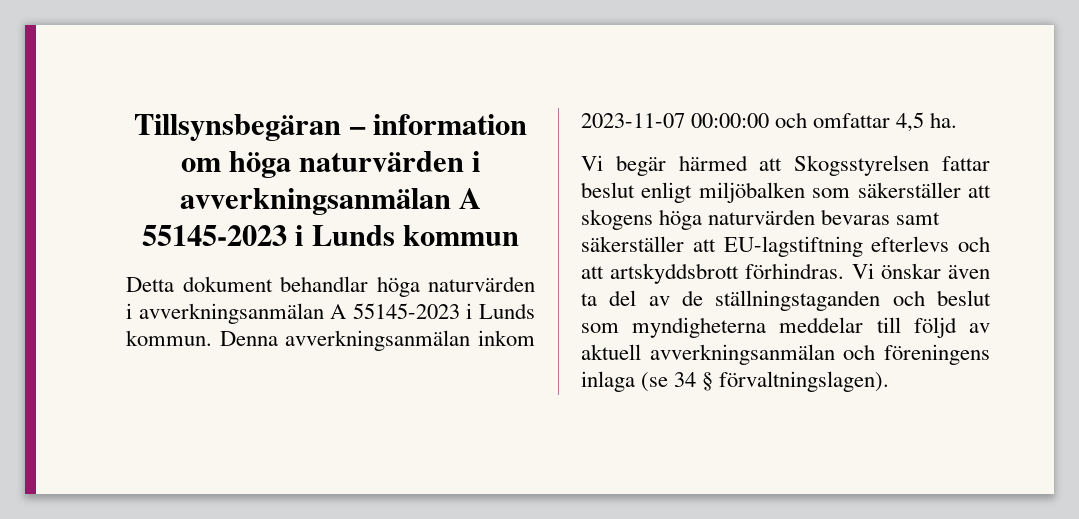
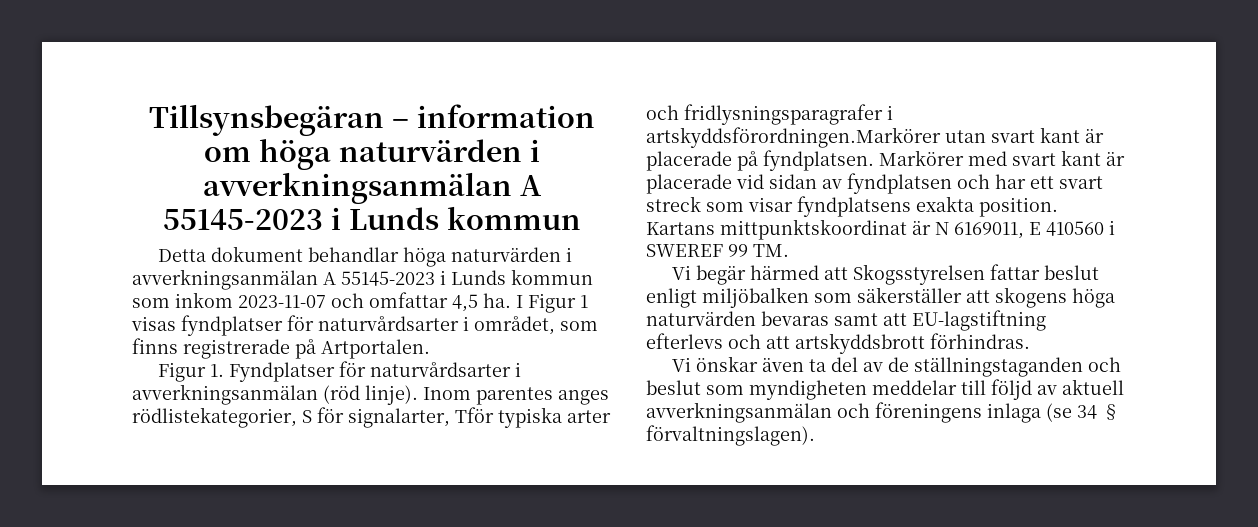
[126,330,471,351] kommun. Denna avverkningsanmälan -> [511,269,593,285] [132,298,170,308] kommun som
[691,113,770,128] 00:00:00 -> (326, 301) none
(958, 120) none -> [516,293,588,313] [131,315,598,336] [132,338,430,359] [158,361,522,382] [132,384,609,405] [132,407,611,428] [646,104,893,125] [646,127,1104,148] [646,150,1125,171] [646,173,1103,194] [646,196,1058,217] [646,219,1115,240] [646,244,789,257] I Figur 1 visas fyndplatser för naturvårdsarter i området, som finns registrerade på Artportalen. // Figur 1. Fyndplatser för naturvårdsarter i avverkningsanmälan (röd linje). Inom parentes anges rödlistekategorier, S för signalarter, Tför typiska arter och fridlysningsparagrafer i artskyddsförordningen.Markörer utan svart kant är placerade på fyndplatsen. Markörer med svart kant är placerade vid sidan av fyndplatsen och har ett svart streck som visar fyndplatsens exakta position. Kartans mittpunktskoordinat är N 6169011, E 410560 i SWEREF 99 TM.
[581,236,684,252] säkerställer -> (878, 319) none
(845, 271) none -> (1030, 341) //
[632,317,767,338] myndigheterna -> [749,380,867,400] myndigheten

